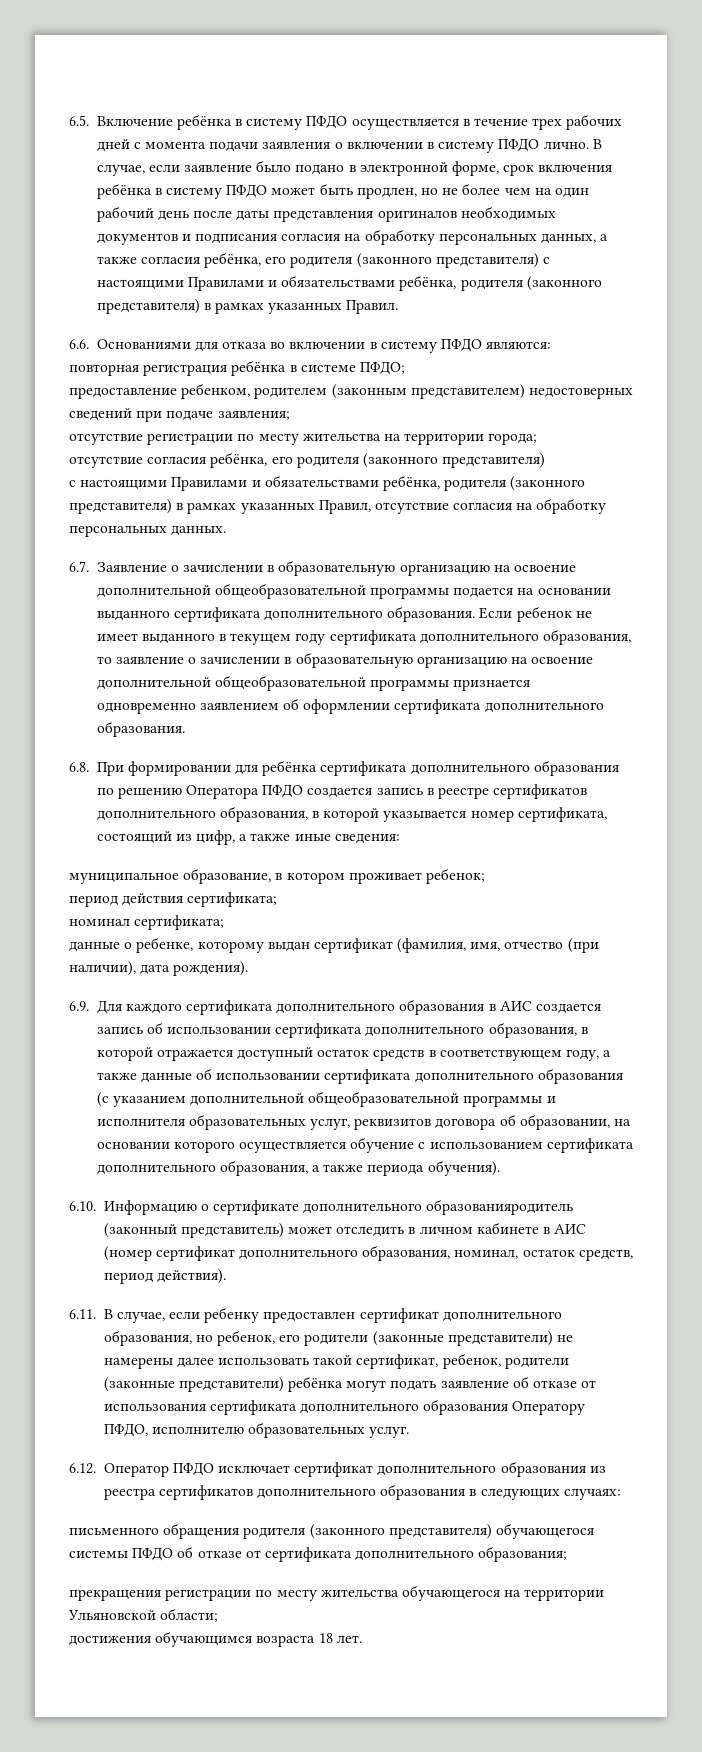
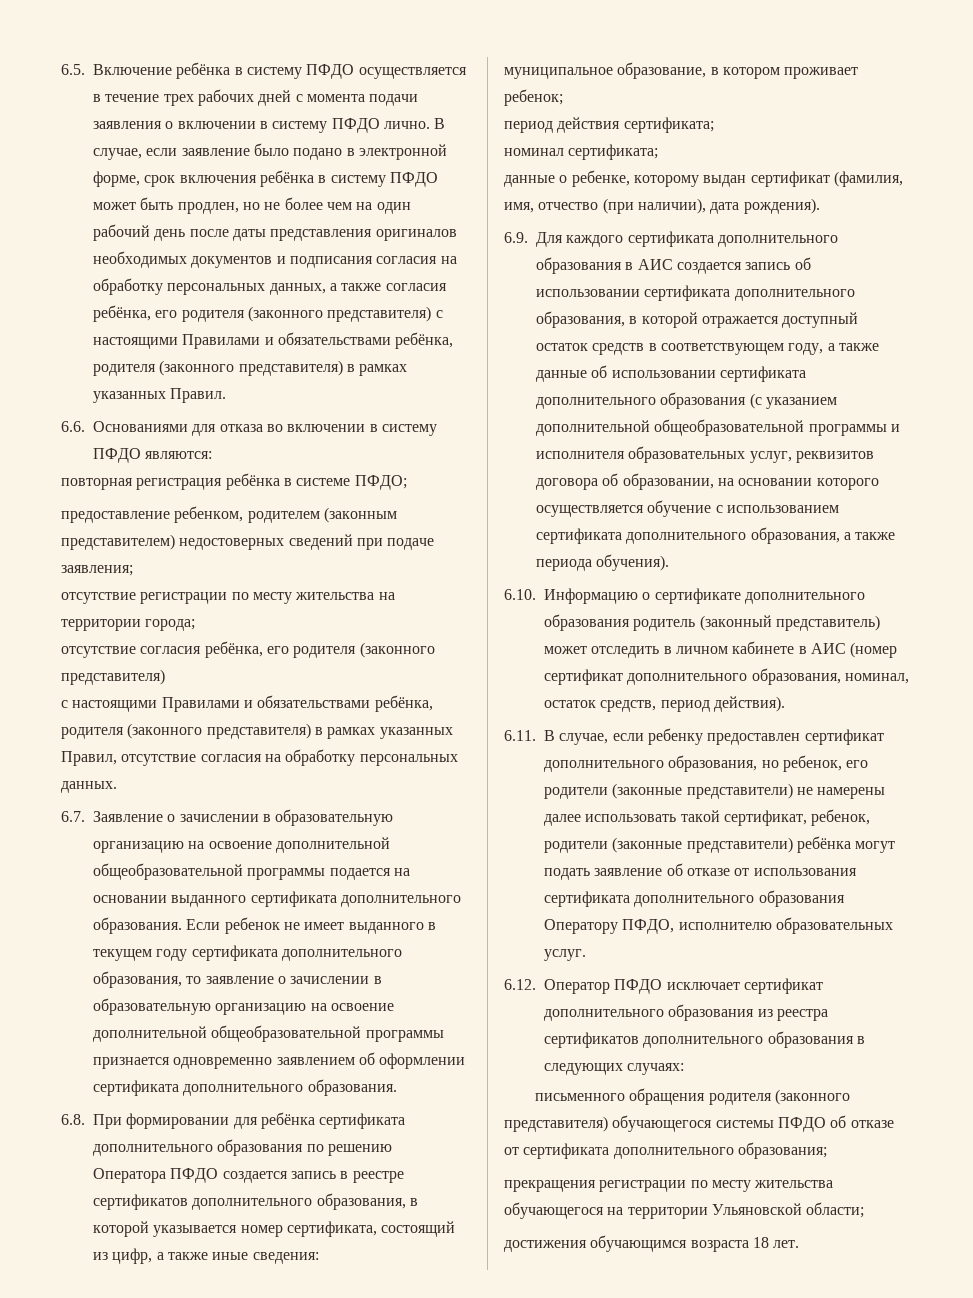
[426,1199,574,1215] образованияродитель -> [544,614,696,631] образования родитель

